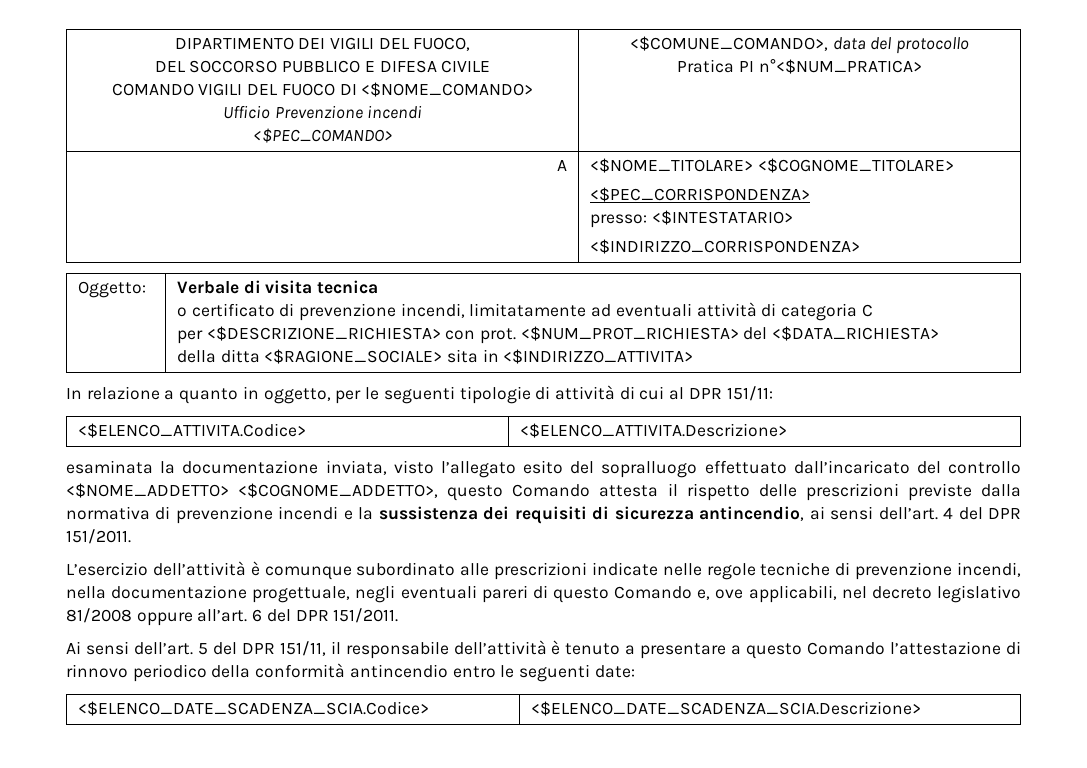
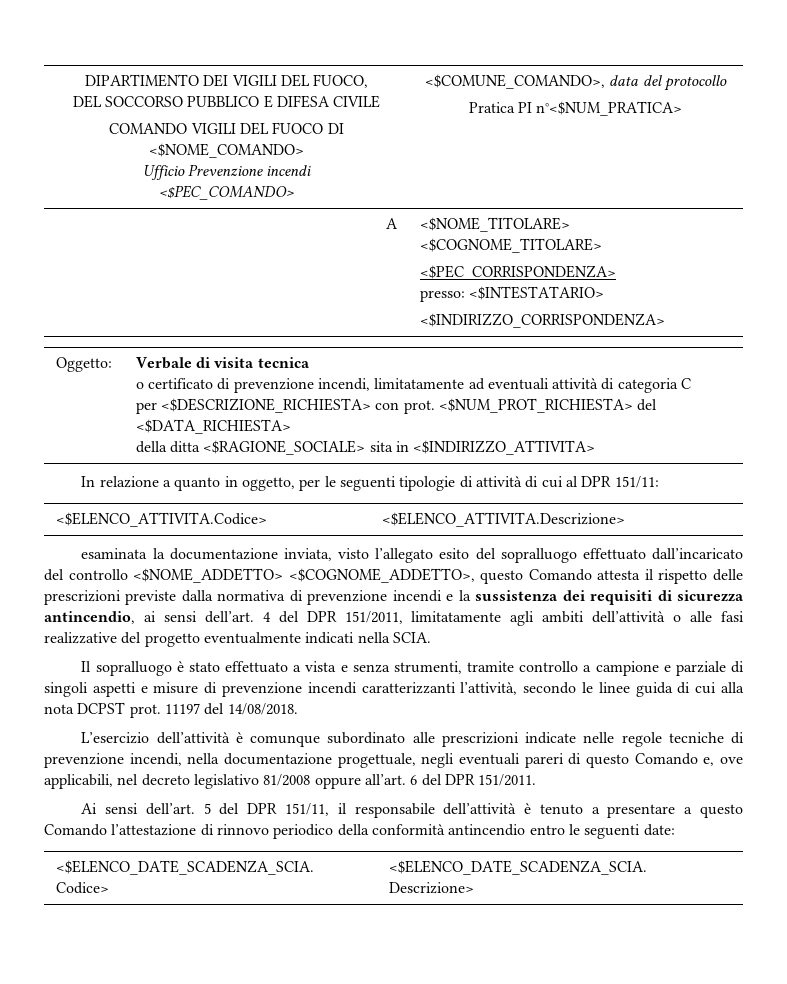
[66,529,131,544] 151/2011. -> [344,611,745,626] [44,632,431,647] [81,661,745,676] [44,682,744,697] [44,702,298,718] 151/2011, limitatamente agli ambiti dell’attività o alle fasi realizzative del progetto eventualmente indicati nella SCIA. // Il sopralluogo è stato effettuato a vista e senza strumenti, tramite controllo a campione e parziale di singoli aspetti e misure di prevenzione incendi caratterizzanti l’attività, secondo le linee guida di cui alla nota DCPST prot. 11197 del 14/08/2018.

